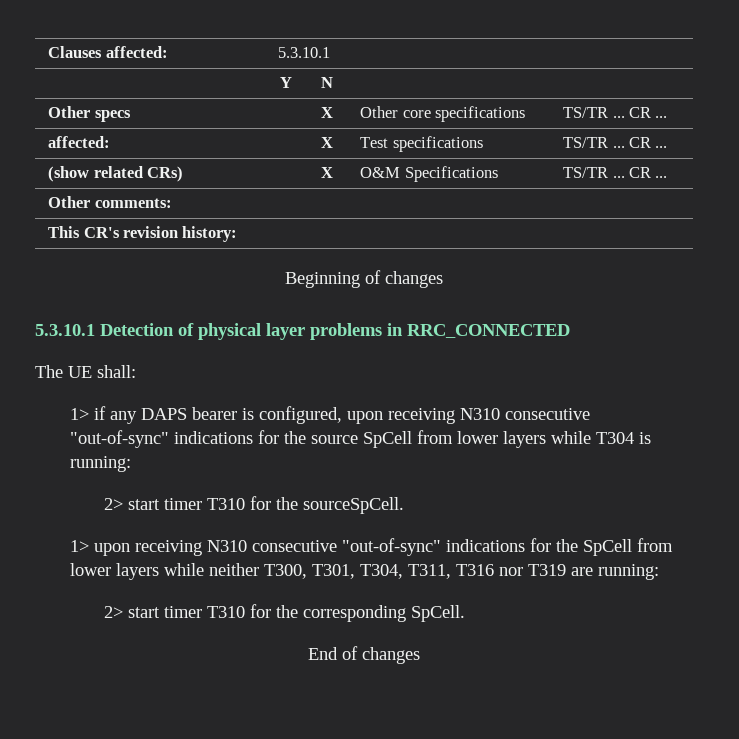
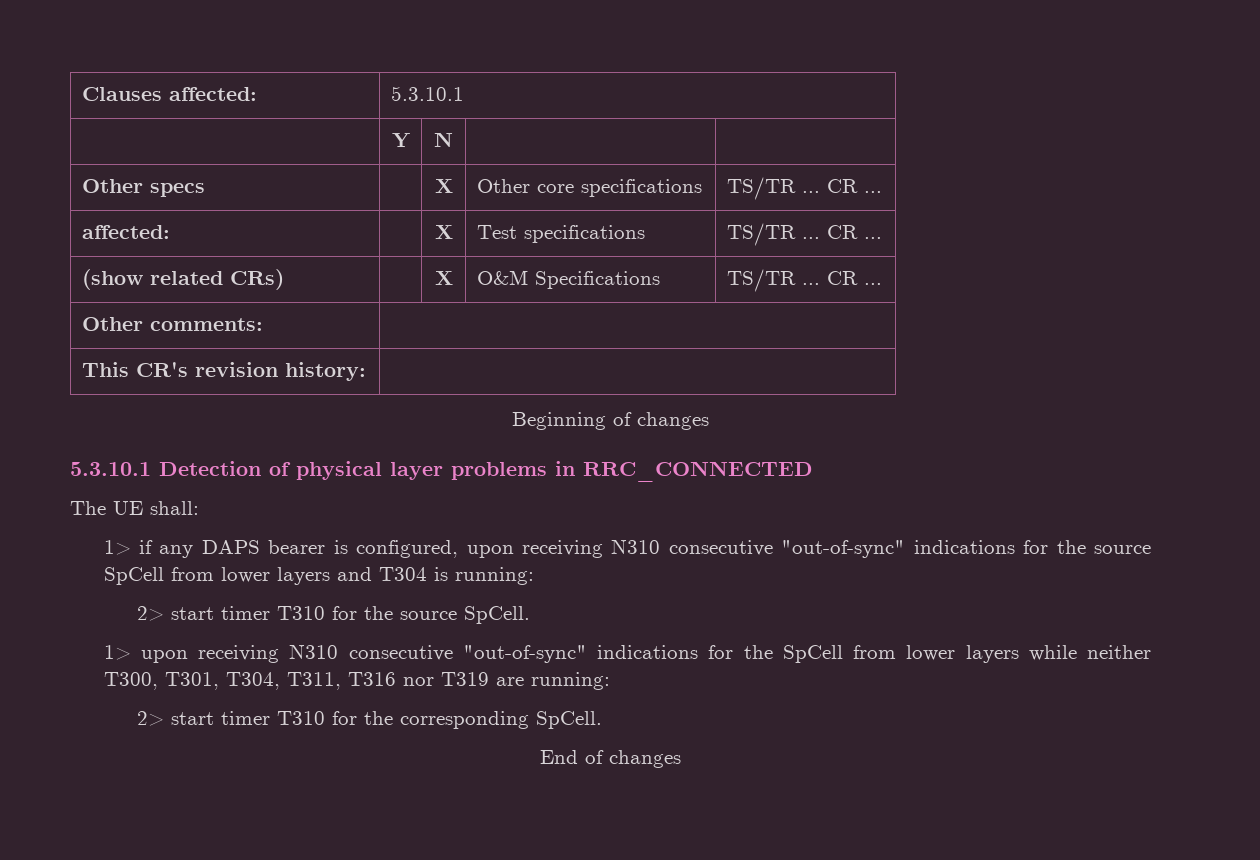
[550,431,591,444] while -> [336,567,372,581] and
[303,497,405,514] sourceSpCell. -> [400,606,531,624] source SpCell.

